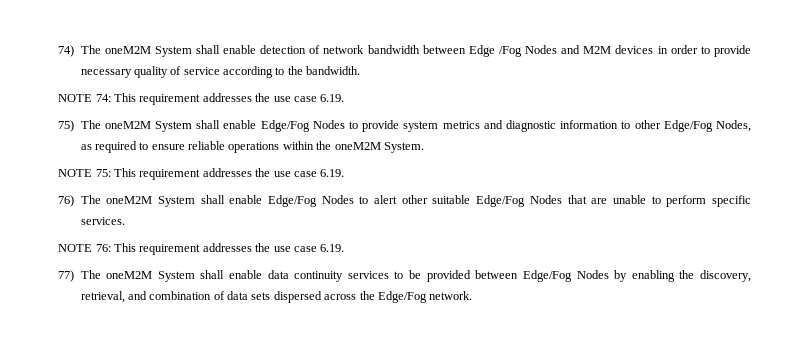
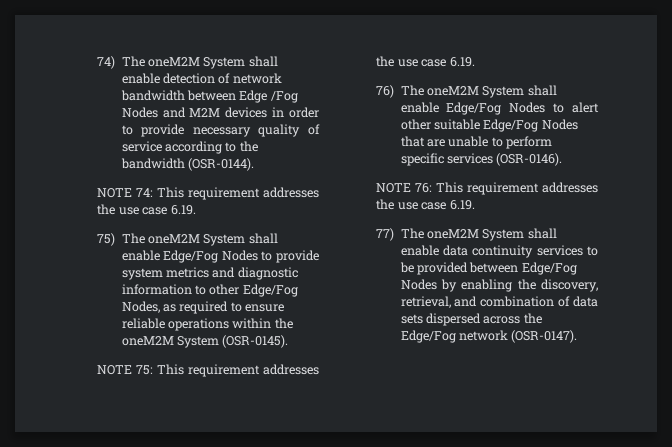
[306,66,361,75] bandwidth. -> [120,158,255,171] bandwidth (OSR-0144).
[383,142,424,153] System. -> [177,335,289,348] System (OSR-0145).
[80,217,125,225] services. -> [447,153,563,166] services (OSR-0146).
[429,291,473,300] network. -> [459,330,578,343] network (OSR-0147).

